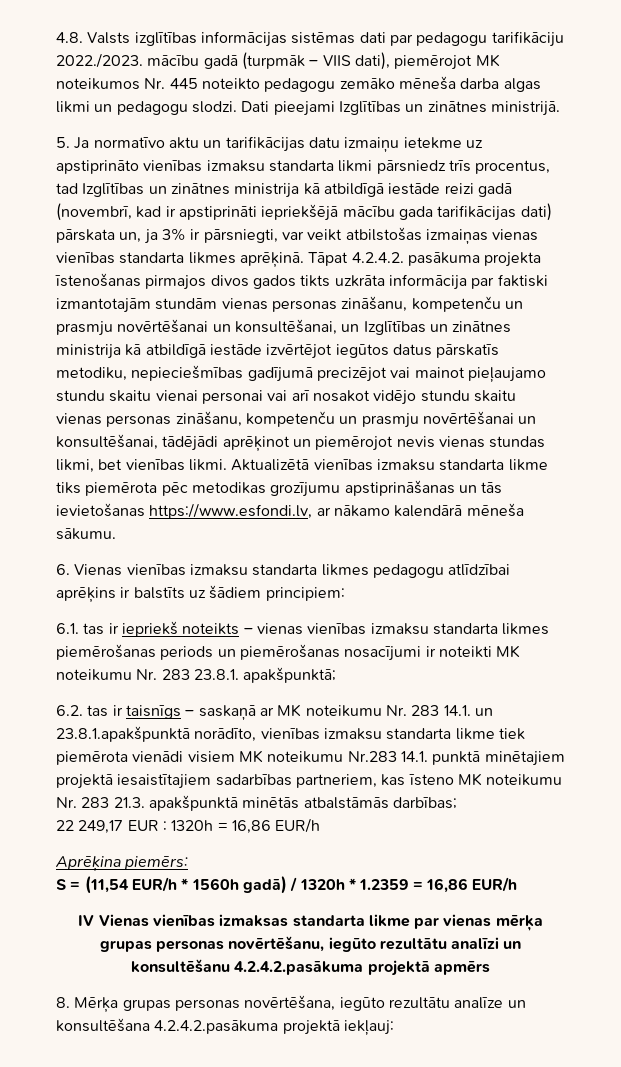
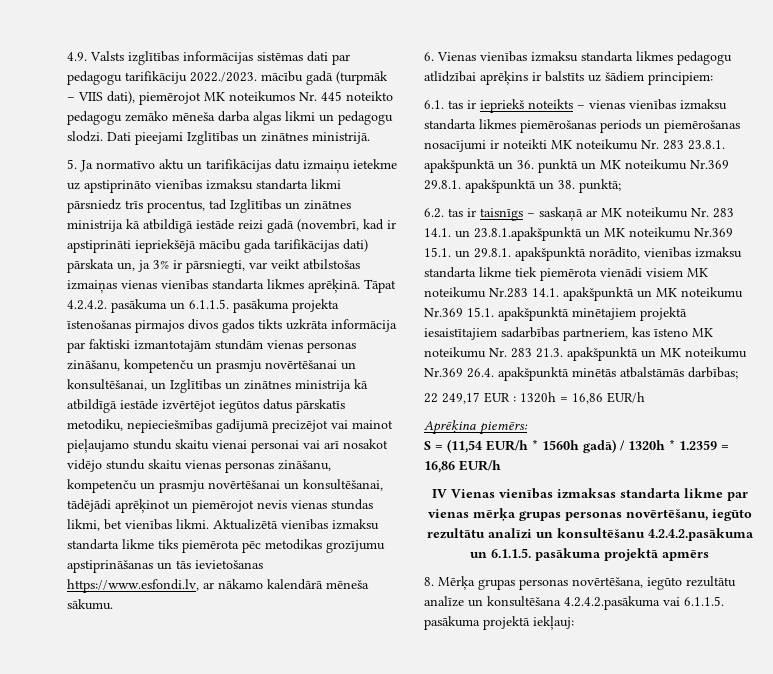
[56,32,83,43] 4.8. -> [67,52,87,61] 4.9.
(480, 259) none -> [170,299,289,313] un 6.1.1.5. pasākuma
[243,667,337,683] apakšpunktā; -> [424,159,729,173] [424,179,621,193] apakšpunktā un 36. punktā un MK noteikumu Nr.369 29.8.1. apakšpunktā un 38. punktā;
(190, 734) none -> [585,227,733,238] [424,247,586,261] un MK noteikumu Nr.369 15.1. un 29.8.1. apakšpunktā
[432,751,481,765] punktā -> [563,287,743,301] [424,307,569,321] apakšpunktā un MK noteikumu Nr.369 15.1. apakšpunktā
(238, 803) none -> [641,347,747,358] [424,367,569,381] un MK noteikumu Nr.369 26.4. apakšpunktā
(364, 968) none -> [470,548,601,561] un 6.1.1.5. pasākuma
(279, 1027) none -> [663,596,724,606] [424,616,480,630] vai 6.1.1.5. pasākuma

